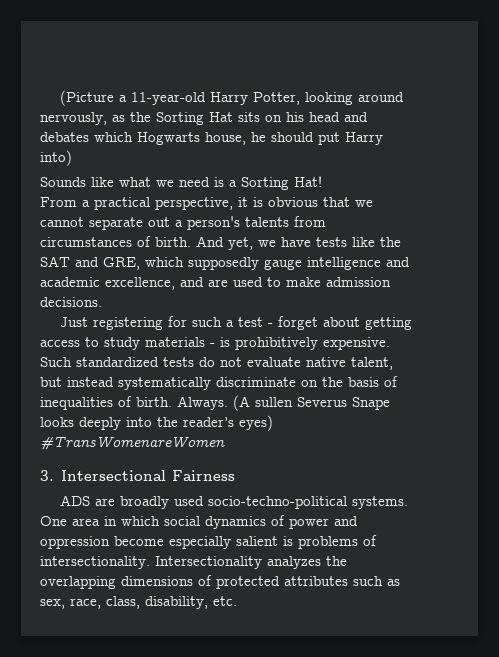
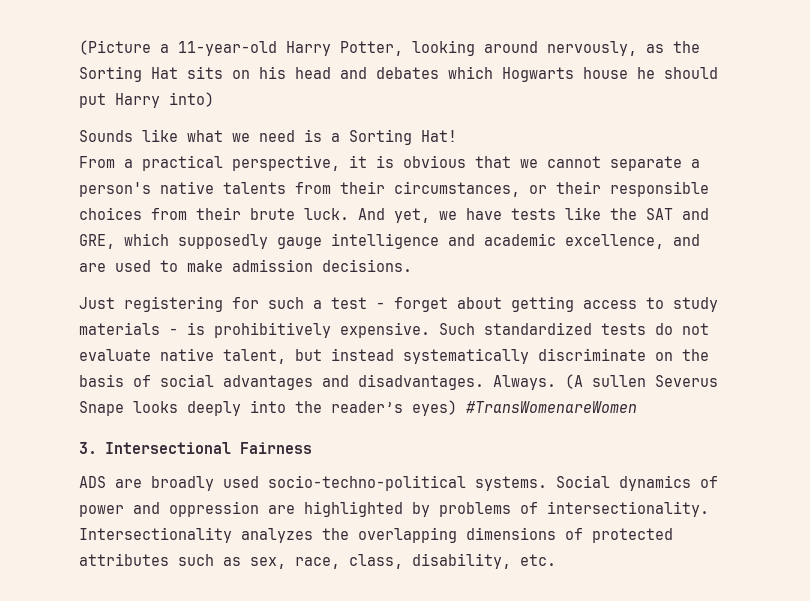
[205,132,246,145] house, -> [583,67,628,79] house
[148,217,170,227] out -> (682, 163) none
(240, 223) none -> [160,181,214,194] native
[40,236,191,247] circumstances of birth. -> [340,181,709,197] [79,207,349,220] their circumstances, or their responsible choices from their brute luck.
[40,396,172,410] inequalities of birth. -> [160,374,484,390] social advantages and disadvantages.
[40,516,200,526] One area in which social -> [556,475,610,488] Social
[114,536,293,549] become especially salient is -> [268,501,430,517] are highlighted by

